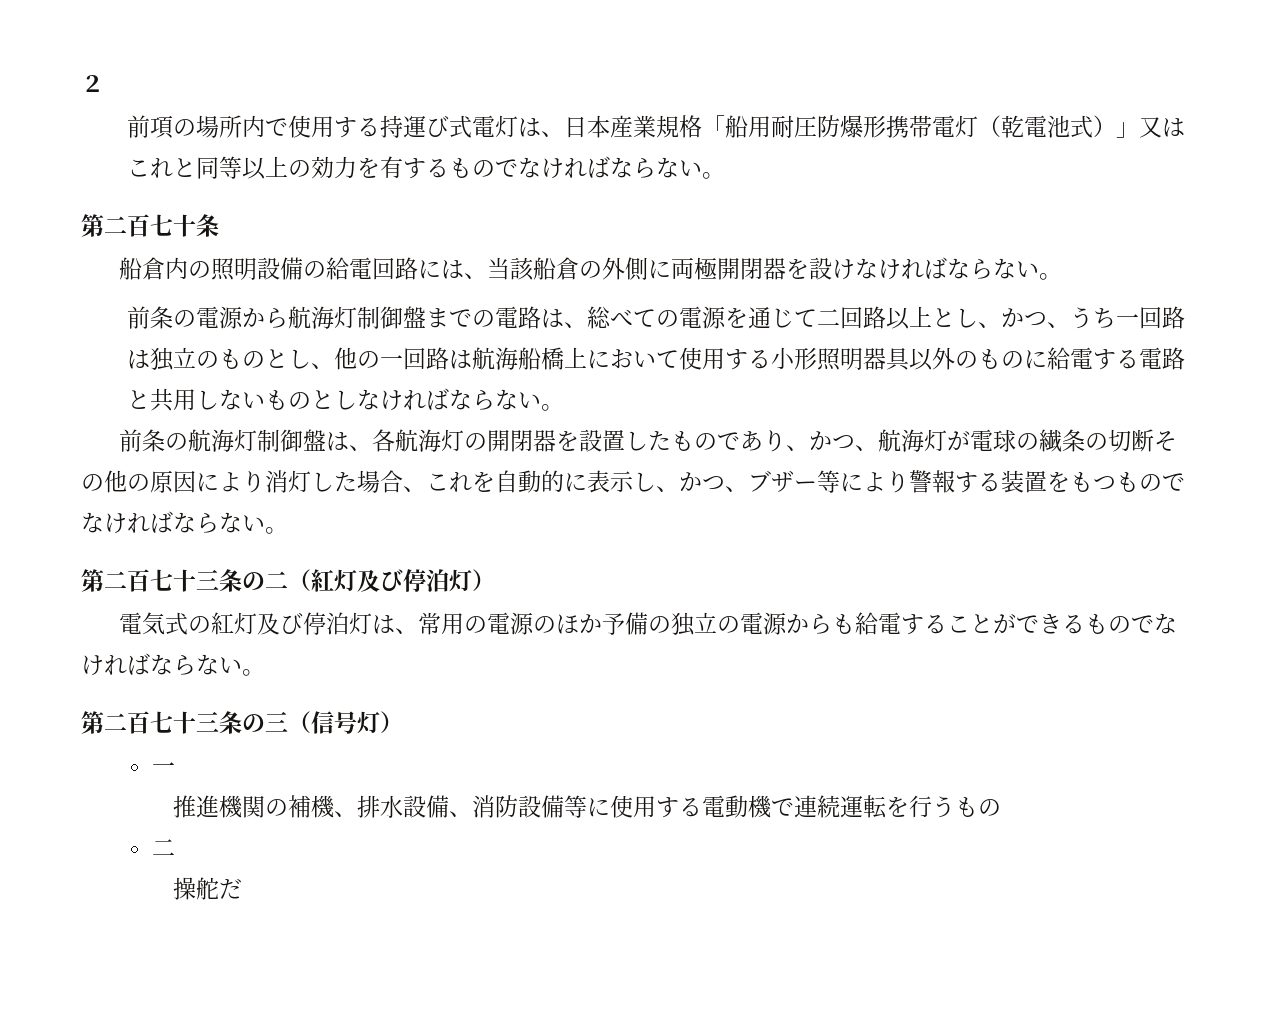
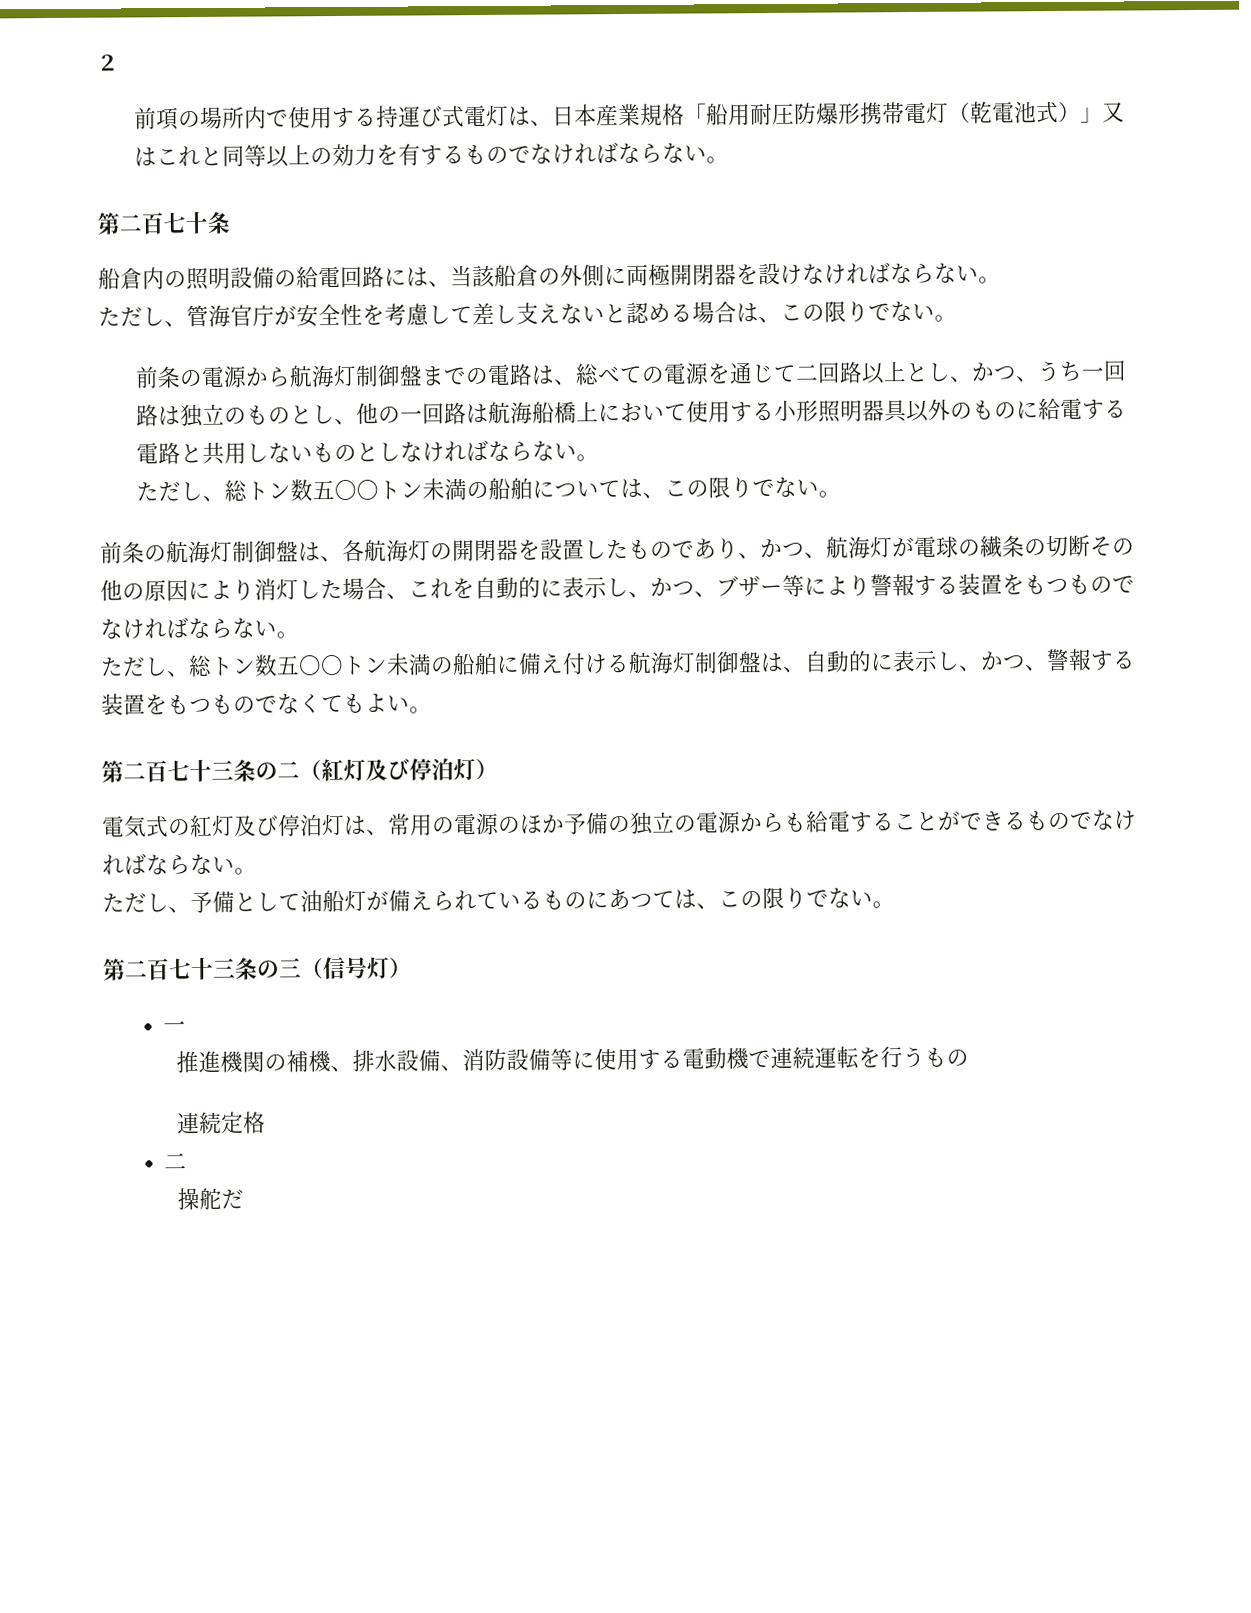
(1062, 276) none -> [98,300,957,328] // ただし、管海官庁が安全性を考慮して差し支えないと認める場合は、この限りでない。
(564, 407) none -> [135,476,841,502] // ただし、総トン数五〇〇トン未満の船舶については、この限りでない。
(288, 530) none -> [100,648,1136,678] [101,693,432,716] // ただし、総トン数五〇〇トン未満の船舶に備え付ける航海灯制御盤は、自動的に表示し、かつ、警報する装置をもつものでなくてもよい。
(265, 672) none -> [102,886,895,914] // ただし、予備として油船灯が備えられているものにあつては、この限りでない。
(1001, 807) none -> [177,1111,267,1135] // 連続定格

